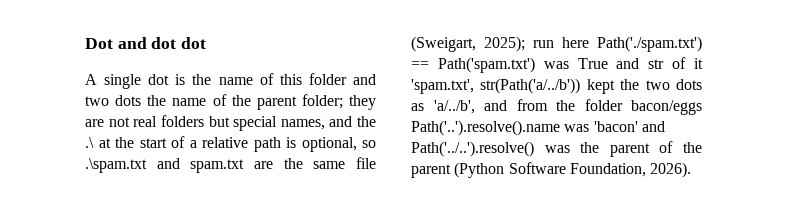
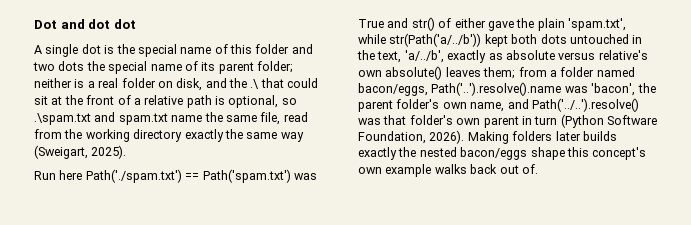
(212, 79) none -> [137,44,177,57] special
[172,94,251,106] name of the -> [108,61,216,74] special name of its
[349,95,376,110] [85,115,376,131] [85,137,94,148] they are not real folders but special names, and the .\ -> [34,78,319,91] [34,96,48,105] neither is a real folder on disk, and the .\ that could sit
[139,138,167,148] start -> [86,95,115,105] front
[253,157,376,169] [411,36,554,52] are the same file (Sweigart, 2025); run -> [171,112,308,125] [34,129,304,142] [34,145,127,159] [34,171,56,180] name the same file, read from the working directory exactly the same way (Sweigart, 2025). // Run
[648,57,703,69] [411,78,702,94] [411,99,702,115] [411,120,665,136] [411,141,702,157] [411,162,692,178] str of it 'spam.txt', str(Path('a/../b')) kept the two dots as 'a/../b', and from the folder bacon/eggs Path('..').resolve().name was 'bacon' and Path('../..').resolve() was the parent of the parent (Python Software Foundation, 2026). -> [411,17,626,31] [358,33,643,47] [357,50,648,63] [358,66,635,80] [358,82,656,96] [358,98,639,112] [358,114,657,128] [358,130,617,144] [358,147,647,160] [358,164,538,177] str() of either gave the plain 'spam.txt', while str(Path('a/../b')) kept both dots untouched in the text, 'a/../b', exactly as absolute versus relative's own absolute() leaves them; from a folder named bacon/eggs, Path('..').resolve().name was 'bacon', the parent folder's own name, and Path('../..').resolve() was that folder's own parent in turn (Python Software Foundation, 2026). Making folders later builds exactly the nested bacon/eggs shape this concept's own example walks back out of.

